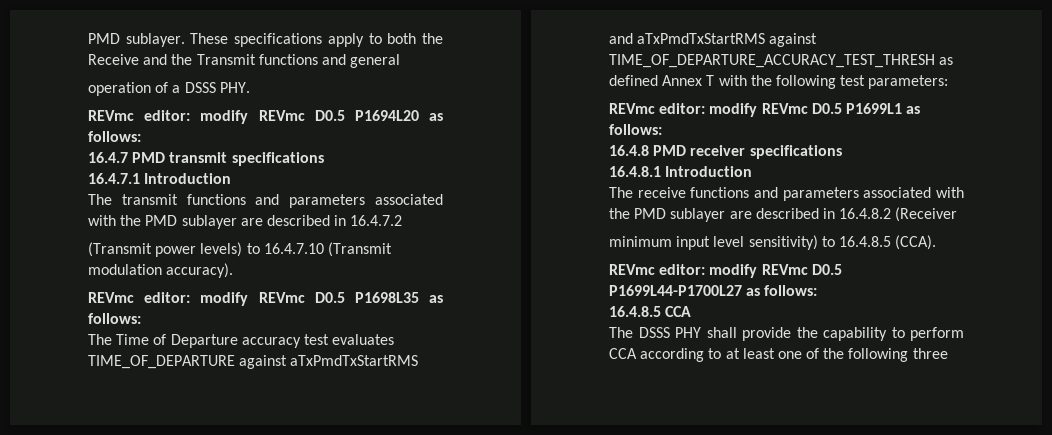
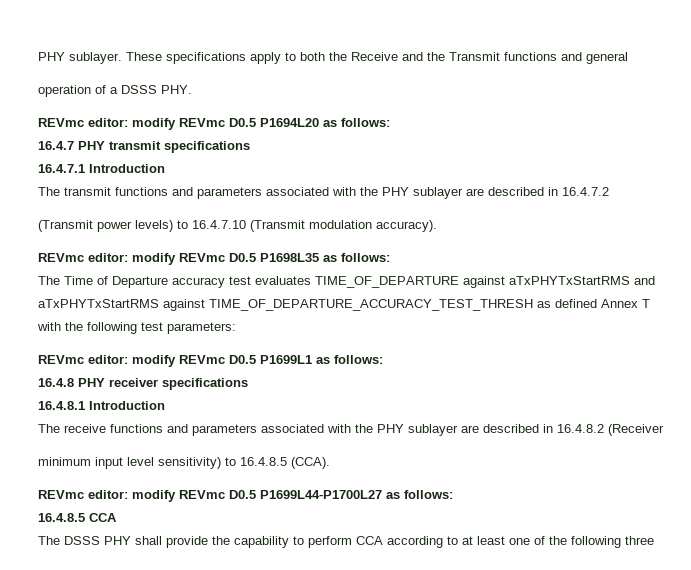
[88,33,120,44] PMD -> [38,52,65,61] PHY
[132,152,166,163] PMD -> [78,141,105,150] PHY
[145,215,178,226] PMD -> [382,187,409,196] PHY
[290,355,419,366] [609,33,766,44] aTxPmdTxStartRMS and aTxPmdTxStartRMS -> [509,276,655,285] [38,299,159,308] aTxPHYTxStartRMS and aTxPHYTxStartRMS
[653,145,687,156] PMD -> [78,378,105,387] PHY
[634,208,667,219] PMD -> [377,424,404,433] PHY

